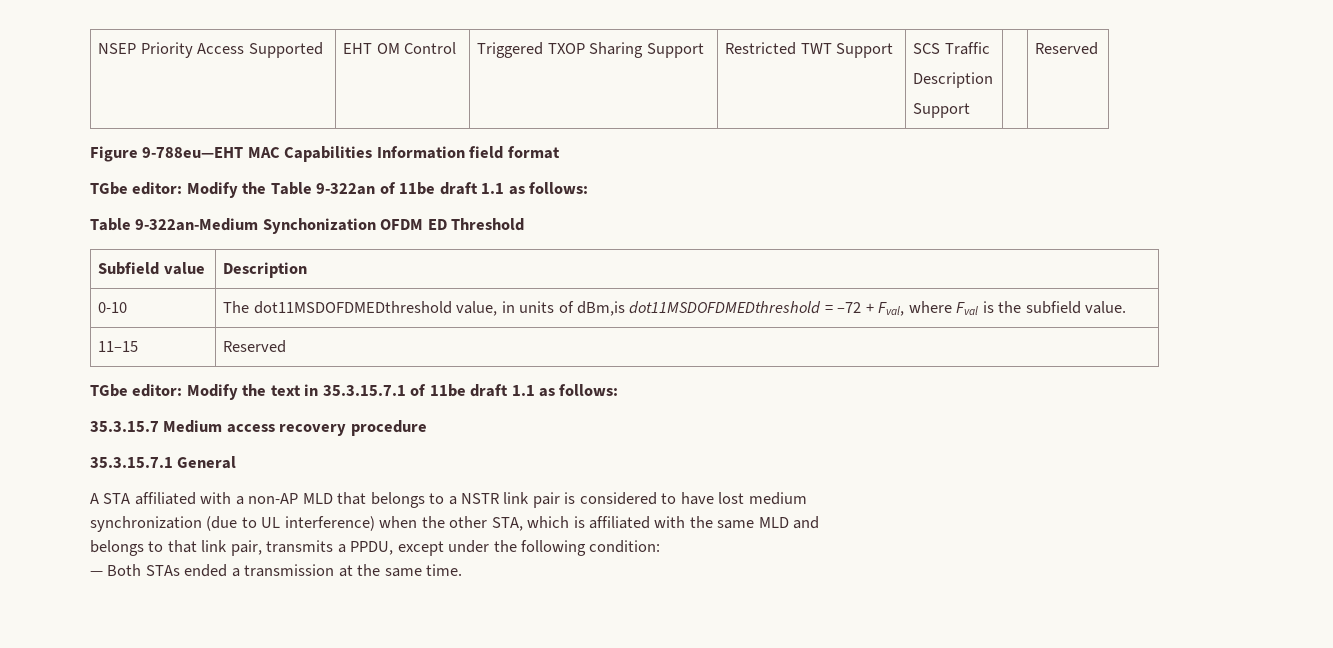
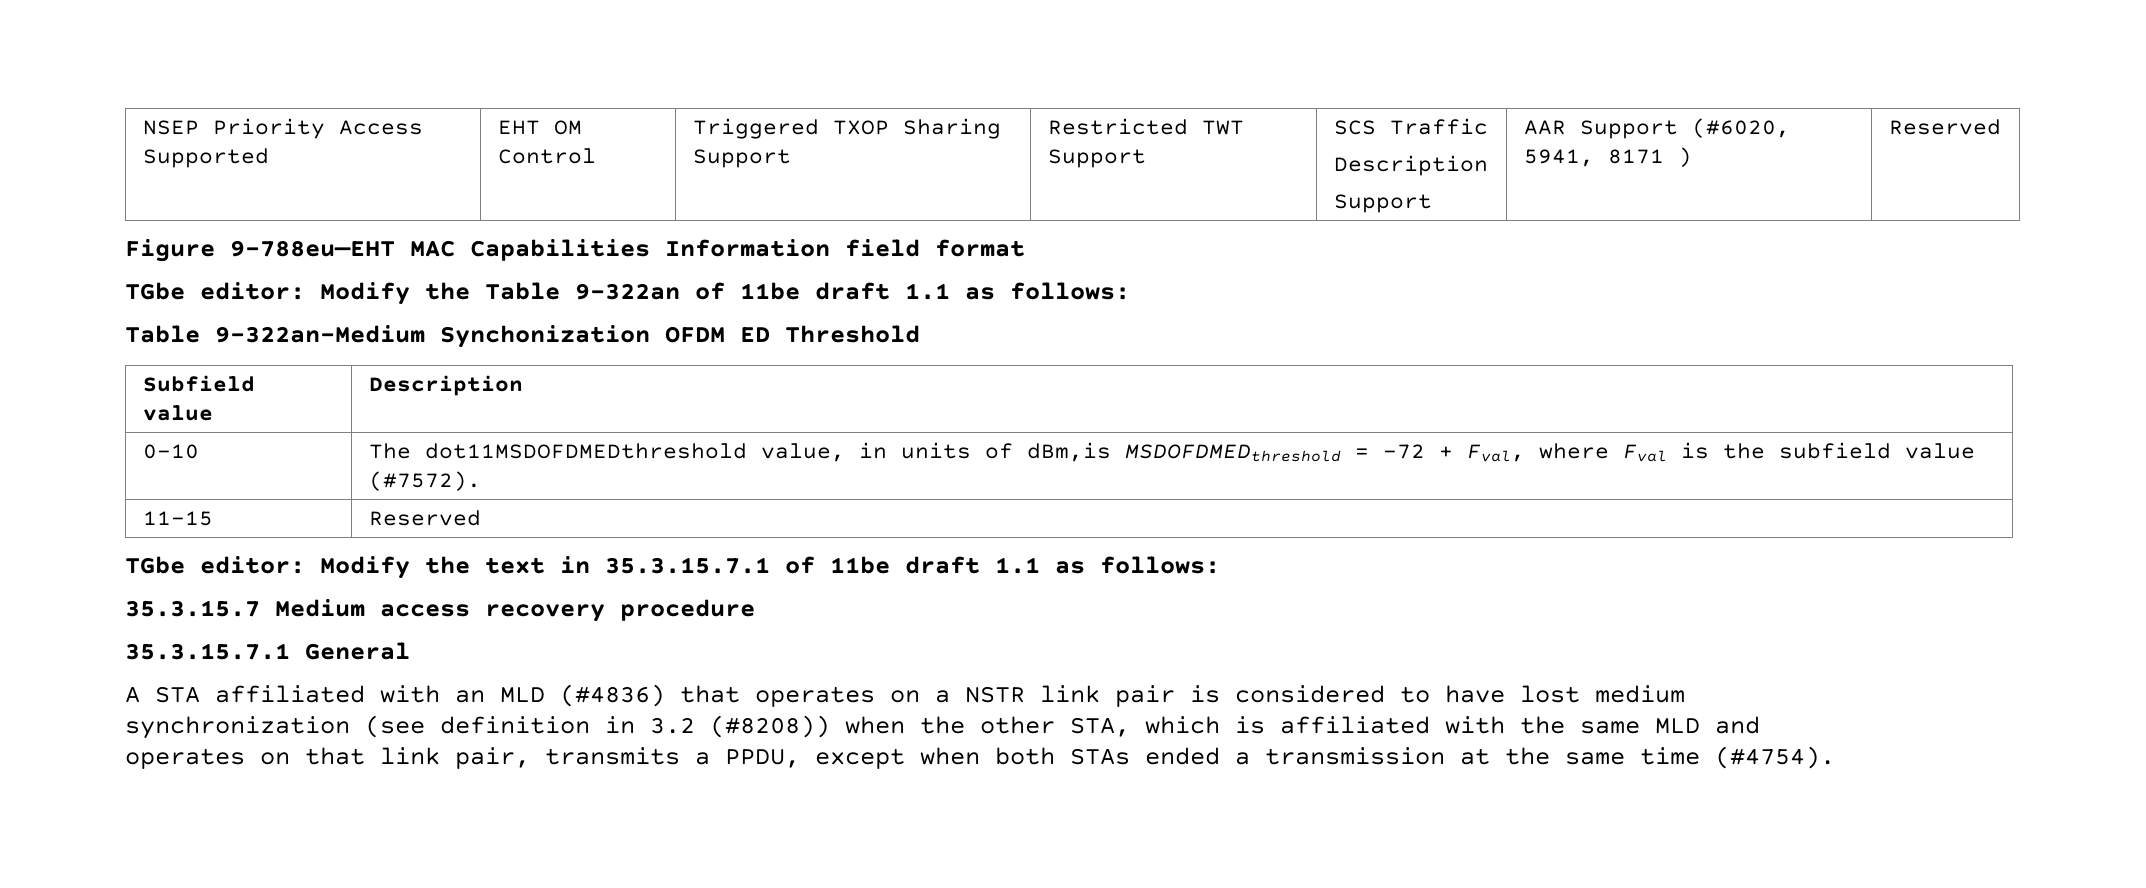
(971, 110) none -> [1523,118,1790,139] [1523,147,1692,167] AAR Support (#6020, 5941, 8171 )
[629,301,822,314] dot11MSDOFDMEDthreshold -> [1124,444,1341,462] MSDOFDMEDthreshold
[1085,301,1127,314] value. -> [1904,443,1975,459] [368,471,481,491] value (#7572).
[235,492,445,508] a non-AP MLD that belongs to -> [455,684,920,707] an MLD (#4836) that operates on
[206,516,375,531] (due to UL interference) -> [365,715,830,738] (see definition in 3.2 (#8208))
[90,540,164,556] belongs to -> [125,748,290,769] operates on
[448,540,661,556] [90,564,142,576] under the following condition: // — Both -> [920,747,1055,765] when both
[426,564,463,576] time. -> [1640,746,1835,769] time (#4754).

